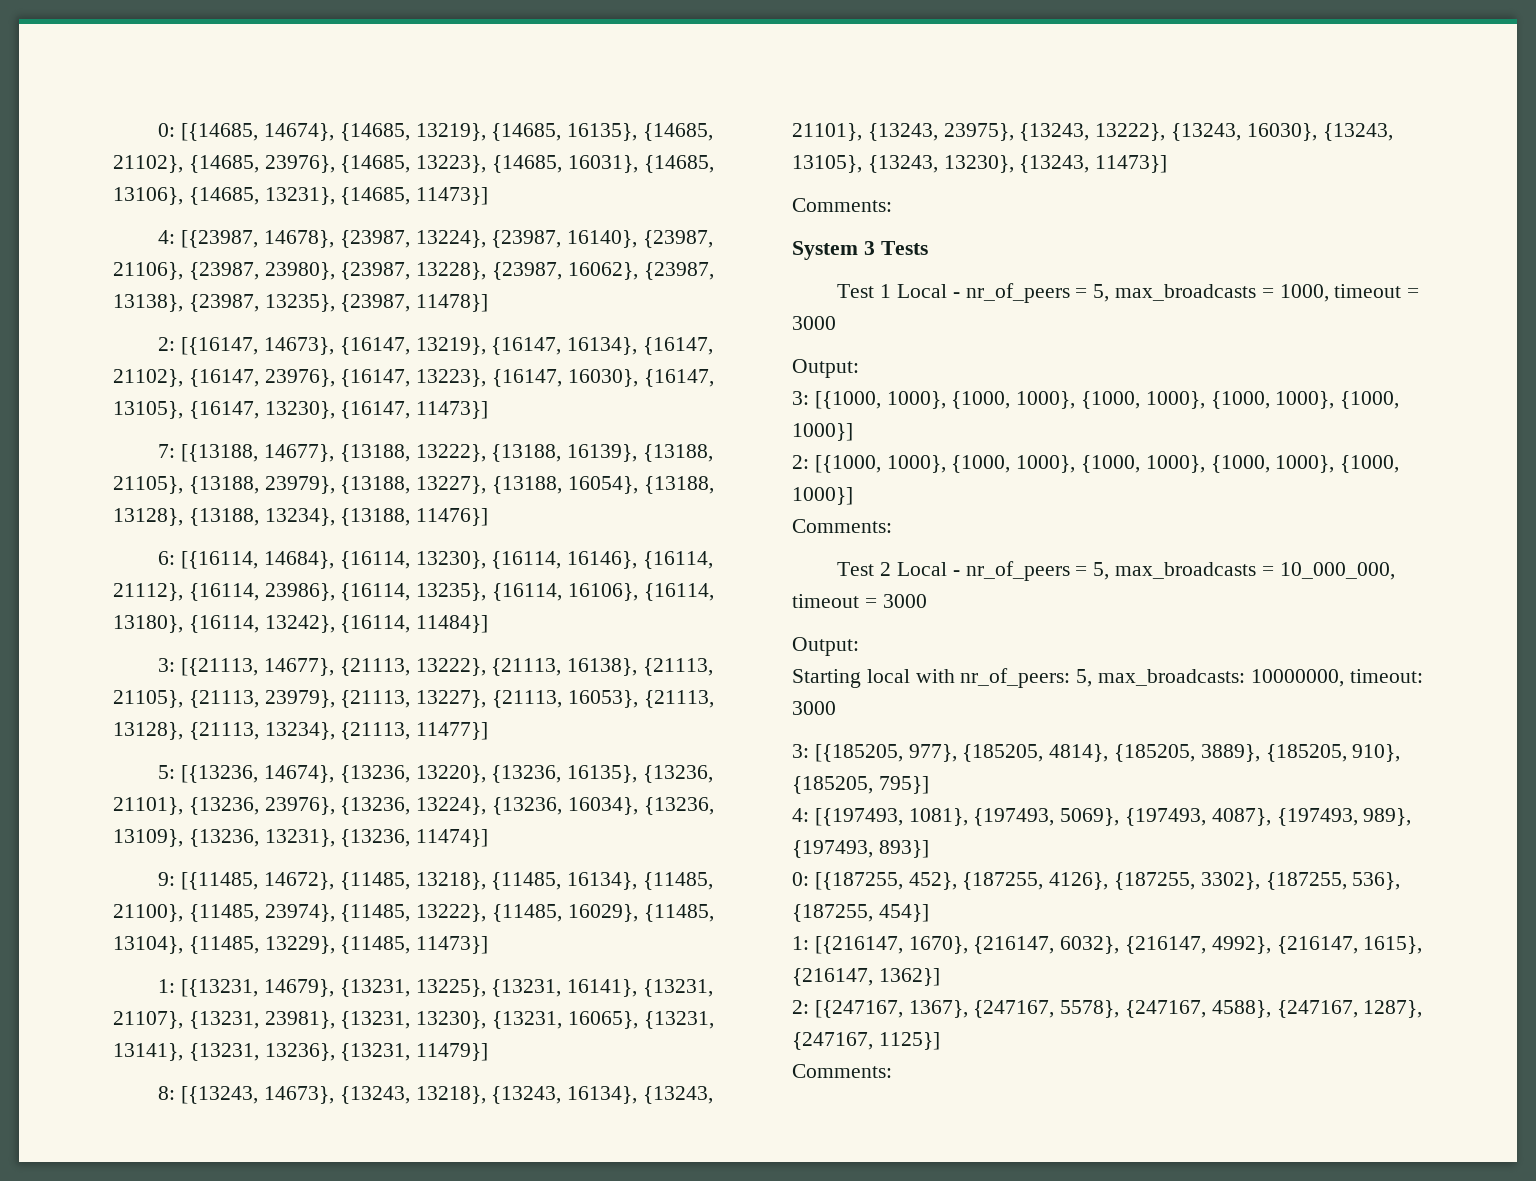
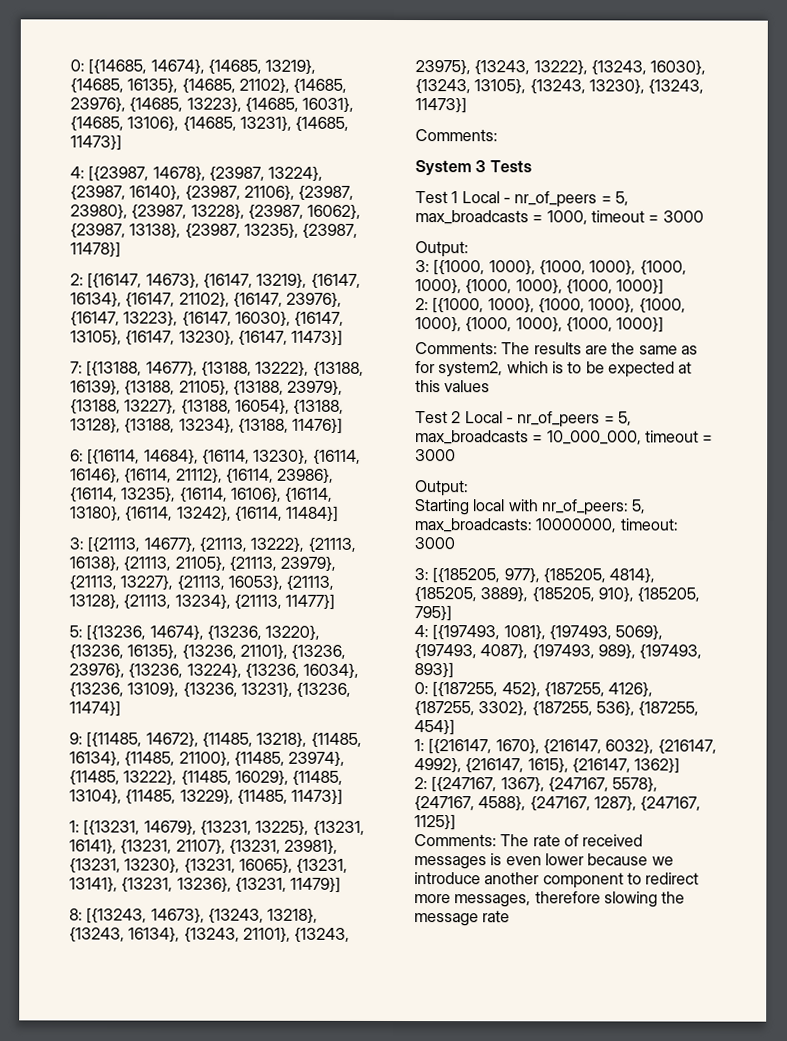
(892, 526) none -> [501,342,698,355] [415,361,693,378] [415,380,491,393] The results are the same as for system2, which is to be expected at this values
(892, 1071) none -> [500,834,644,847] [414,853,674,870] [414,872,700,889] [414,891,686,908] [414,910,511,927] The rate of received messages is even lower because we introduce another component to redirect more messages, therefore slowing the message rate

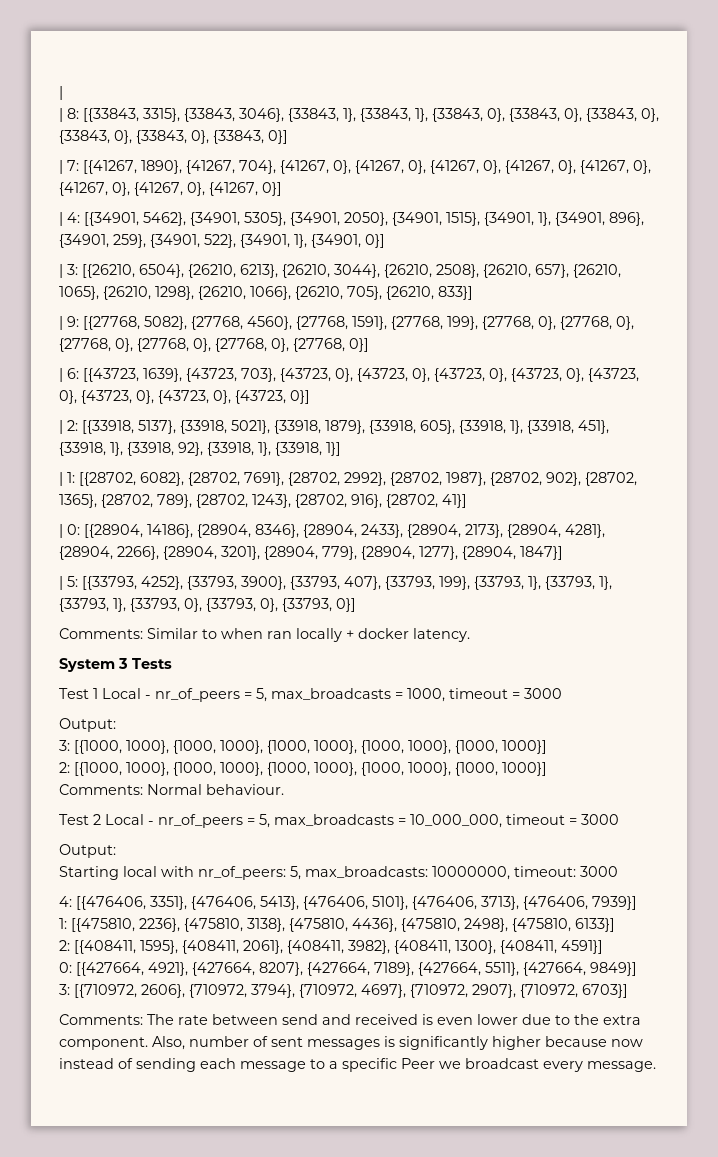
[70,58,317,75] [70,77,348,94] [70,96,355,113] [70,115,350,132] [70,134,122,151] [70,165,324,182] [70,184,355,201] [70,203,362,220] [70,222,359,239] [70,241,121,258] [70,272,361,289] [70,291,343,308] [70,310,345,327] [70,329,344,346] [70,360,364,377] [70,379,344,396] [70,398,345,415] [70,417,344,434] [70,448,361,465] [70,467,335,484] [70,486,334,503] [69,505,340,522] [69,536,356,553] [69,555,337,572] [69,574,335,591] [69,593,336,610] [69,624,321,641] [69,643,347,660] [69,662,360,679] [69,681,352,698] [69,700,121,717] [69,731,362,748] [69,750,346,767] [69,769,344,786] [69,788,344,805] [69,819,365,836] [69,838,339,855] [69,857,349,874] [69,876,342,893] [69,907,319,924] [69,926,351,943] [415,59,707,76] [415,78,705,95] [415,97,467,114] [415,129,498,142] 0: [{14685, 14674}, {14685, 13219}, {14685, 16135}, {14685, 21102}, {14685, 23976}, {14685, 13223}, {14685, 16031}, {14685, 13106}, {14685, 13231}, {14685, 11473}] // 4: [{23987, 14678}, {23987, 13224}, {23987, 16140}, {23987, 21106}, {23987, 23980}, {23987, 13228}, {23987, 16062}, {23987, 13138}, {23987, 13235}, {23987, 11478}] // 2: [{16147, 14673}, {16147, 13219}, {16147, 16134}, {16147, 21102}, {16147, 23976}, {16147, 13223}, {16147, 16030}, {16147, 13105}, {16147, 13230}, {16147, 11473}] // 7: [{13188, 14677}, {13188, 13222}, {13188, 16139}, {13188, 21105}, {13188, 23979}, {13188, 13227}, {13188, 16054}, {13188, 13128}, {13188, 13234}, {13188, 11476}] // 6: [{16114, 14684}, {16114, 13230}, {16114, 16146}, {16114, 21112}, {16114, 23986}, {16114, 13235}, {16114, 16106}, {16114, 13180}, {16114, 13242}, {16114, 11484}] // 3: [{21113, 14677}, {21113, 13222}, {21113, 16138}, {21113, 21105}, {21113, 23979}, {21113, 13227}, {21113, 16053}, {21113, 13128}, {21113, 13234}, {21113, 11477}] // 5: [{13236, 14674}, {13236, 13220}, {13236, 16135}, {13236, 21101}, {13236, 23976}, {13236, 13224}, {13236, 16034}, {13236, 13109}, {13236, 13231}, {13236, 11474}] // 9: [{11485, 14672}, {11485, 13218}, {11485, 16134}, {11485, 21100}, {11485, 23974}, {11485, 13222}, {11485, 16029}, {11485, 13104}, {11485, 13229}, {11485, 11473}] // 1: [{13231, 14679}, {13231, 13225}, {13231, 16141}, {13231, 21107}, {13231, 23981}, {13231, 13230}, {13231, 16065}, {13231, 13141}, {13231, 13236}, {13231, 11479}] // 8: [{13243, 14673}, {13243, 13218}, {13243, 16134}, {13243, 21101}, {13243, 23975}, {13243, 13222}, {13243, 16030}, {13243, 13105}, {13243, 13230}, {13243, 11473}] // Comments: -> [59,86,63,100] [59,108,659,122] [59,130,288,144] [59,160,651,174] [59,182,282,196] [59,212,644,226] [59,234,385,248] [59,264,621,278] [59,286,473,300] [59,316,634,330] [59,338,369,352] [59,368,639,382] [59,390,310,404] [59,420,609,434] [59,442,341,456] [59,472,637,486] [59,494,467,508] [59,524,605,538] [59,546,563,560] [59,576,612,590] [59,598,356,612] [59,628,470,642] | // | 8: [{33843, 3315}, {33843, 3046}, {33843, 1}, {33843, 1}, {33843, 0}, {33843, 0}, {33843, 0}, {33843, 0}, {33843, 0}, {33843, 0}] // | 7: [{41267, 1890}, {41267, 704}, {41267, 0}, {41267, 0}, {41267, 0}, {41267, 0}, {41267, 0}, {41267, 0}, {41267, 0}, {41267, 0}] // | 4: [{34901, 5462}, {34901, 5305}, {34901, 2050}, {34901, 1515}, {34901, 1}, {34901, 896}, {34901, 259}, {34901, 522}, {34901, 1}, {34901, 0}] // | 3: [{26210, 6504}, {26210, 6213}, {26210, 3044}, {26210, 2508}, {26210, 657}, {26210, 1065}, {26210, 1298}, {26210, 1066}, {26210, 705}, {26210, 833}] // | 9: [{27768, 5082}, {27768, 4560}, {27768, 1591}, {27768, 199}, {27768, 0}, {27768, 0}, {27768, 0}, {27768, 0}, {27768, 0}, {27768, 0}] // | 6: [{43723, 1639}, {43723, 703}, {43723, 0}, {43723, 0}, {43723, 0}, {43723, 0}, {43723, 0}, {43723, 0}, {43723, 0}, {43723, 0}] // | 2: [{33918, 5137}, {33918, 5021}, {33918, 1879}, {33918, 605}, {33918, 1}, {33918, 451}, {33918, 1}, {33918, 92}, {33918, 1}, {33918, 1}] // | 1: [{28702, 6082}, {28702, 7691}, {28702, 2992}, {28702, 1987}, {28702, 902}, {28702, 1365}, {28702, 789}, {28702, 1243}, {28702, 916}, {28702, 41}] // | 0: [{28904, 14186}, {28904, 8346}, {28904, 2433}, {28904, 2173}, {28904, 4281}, {28904, 2266}, {28904, 3201}, {28904, 779}, {28904, 1277}, {28904, 1847}] // | 5: [{33793, 4252}, {33793, 3900}, {33793, 407}, {33793, 199}, {33793, 1}, {33793, 1}, {33793, 1}, {33793, 0}, {33793, 0}, {33793, 0}] // Comments: Similar to when ran locally + docker latency.
[501,342,698,355] [415,361,693,378] [415,380,491,393] The results are the same as for system2, which is to be expected at this values -> [147,784,284,795] Normal behaviour.
[414,567,656,584] [414,586,701,603] [414,605,452,622] [414,624,664,641] [414,643,703,660] [414,662,454,679] [414,681,654,698] [414,700,700,717] [414,719,455,736] [414,738,717,755] [414,757,681,774] [414,776,659,793] [414,795,702,812] [414,814,456,831] [414,834,644,847] [414,853,674,870] [414,872,700,889] [414,891,686,908] [414,910,511,927] 3: [{185205, 977}, {185205, 4814}, {185205, 3889}, {185205, 910}, {185205, 795}] // 4: [{197493, 1081}, {197493, 5069}, {197493, 4087}, {197493, 989}, {197493, 893}] // 0: [{187255, 452}, {187255, 4126}, {187255, 3302}, {187255, 536}, {187255, 454}] // 1: [{216147, 1670}, {216147, 6032}, {216147, 4992}, {216147, 1615}, {216147, 1362}] // 2: [{247167, 1367}, {247167, 5578}, {247167, 4588}, {247167, 1287}, {247167, 1125}] // Comments: The rate of received messages is even lower because we introduce another component to redirect more messages, therefore slowing the message rate -> [59,896,637,910] [59,918,615,932] [59,940,603,954] [59,962,637,976] [59,984,628,998] [59,1014,641,1025] [59,1036,643,1050] [59,1058,656,1072] 4: [{476406, 3351}, {476406, 5413}, {476406, 5101}, {476406, 3713}, {476406, 7939}] // 1: [{475810, 2236}, {475810, 3138}, {475810, 4436}, {475810, 2498}, {475810, 6133}] // 2: [{408411, 1595}, {408411, 2061}, {408411, 3982}, {408411, 1300}, {408411, 4591}] // 0: [{427664, 4921}, {427664, 8207}, {427664, 7189}, {427664, 5511}, {427664, 9849}] // 3: [{710972, 2606}, {710972, 3794}, {710972, 4697}, {710972, 2907}, {710972, 6703}] // Comments: The rate between send and received is even lower due to the extra component. Also, number of sent messages is significantly higher because now instead of sending each message to a specific Peer we broadcast every message.

